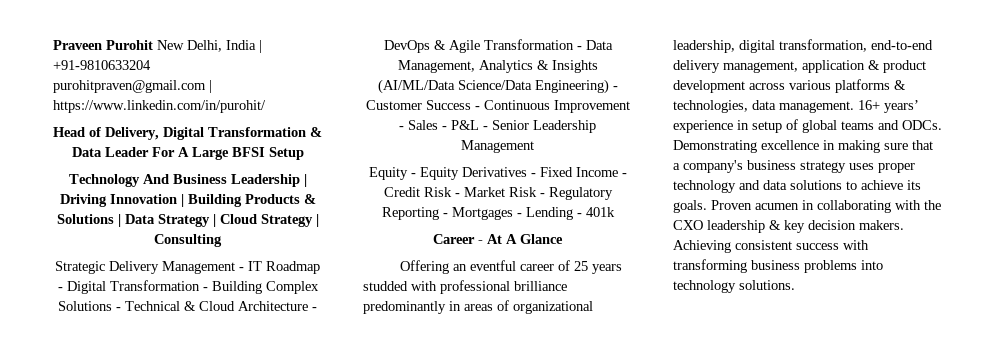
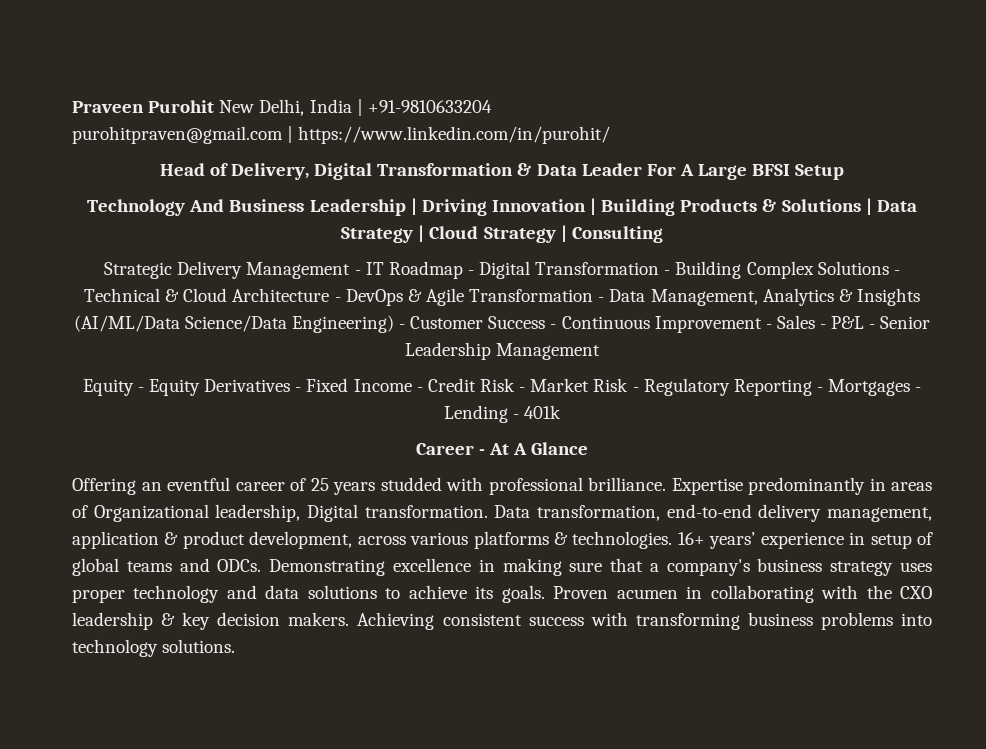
[514,281,567,291] brilliance -> [588,477,743,495] brilliance. Expertise
[513,301,593,314] [673,40,775,53] organizational leadership, digital -> [93,504,531,522] Organizational leadership, Digital transformation. Data
[673,80,745,93] development -> [249,531,353,549] development,
[673,100,854,113] technologies, data management. -> [572,531,673,549] technologies.

